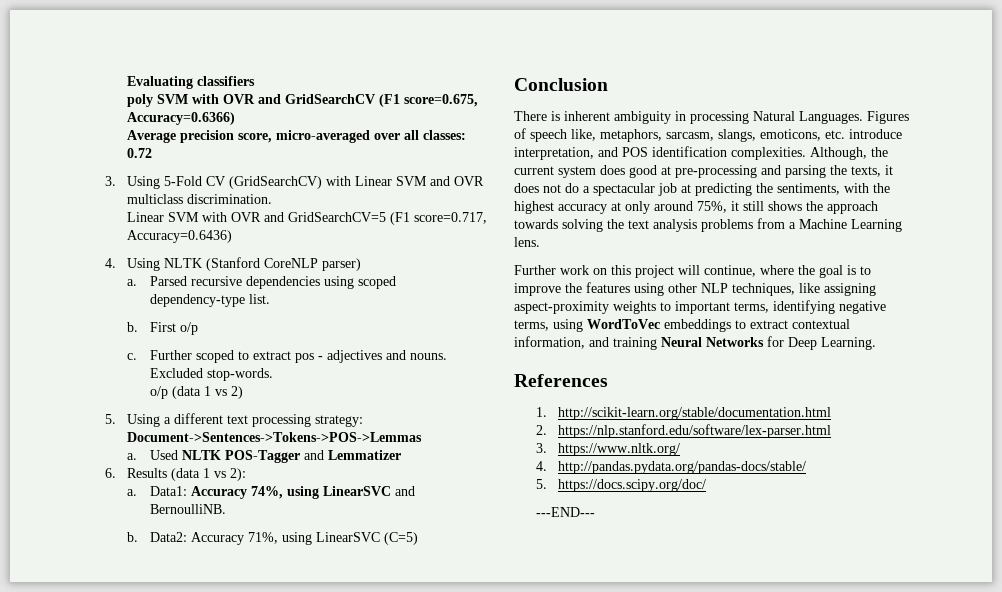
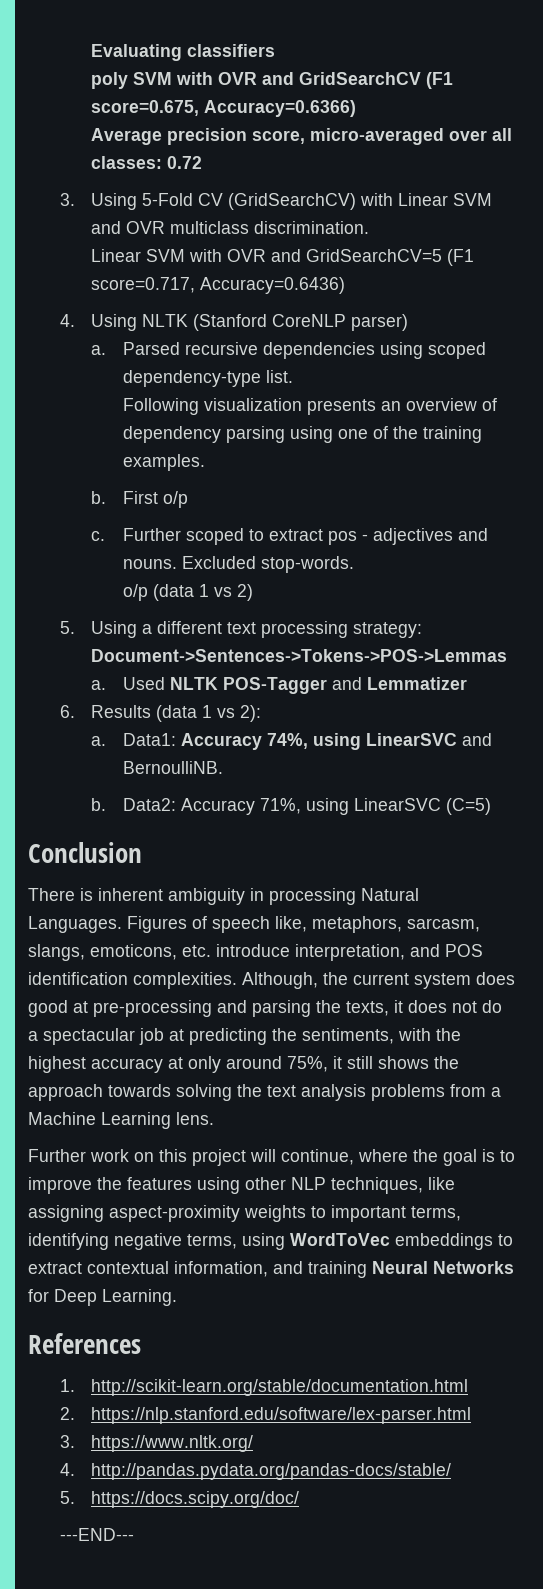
(270, 299) none -> [123,398,498,415] [123,426,483,443] [123,454,206,471] // Following visualization presents an overview of dependency parsing using one of the training examples.

